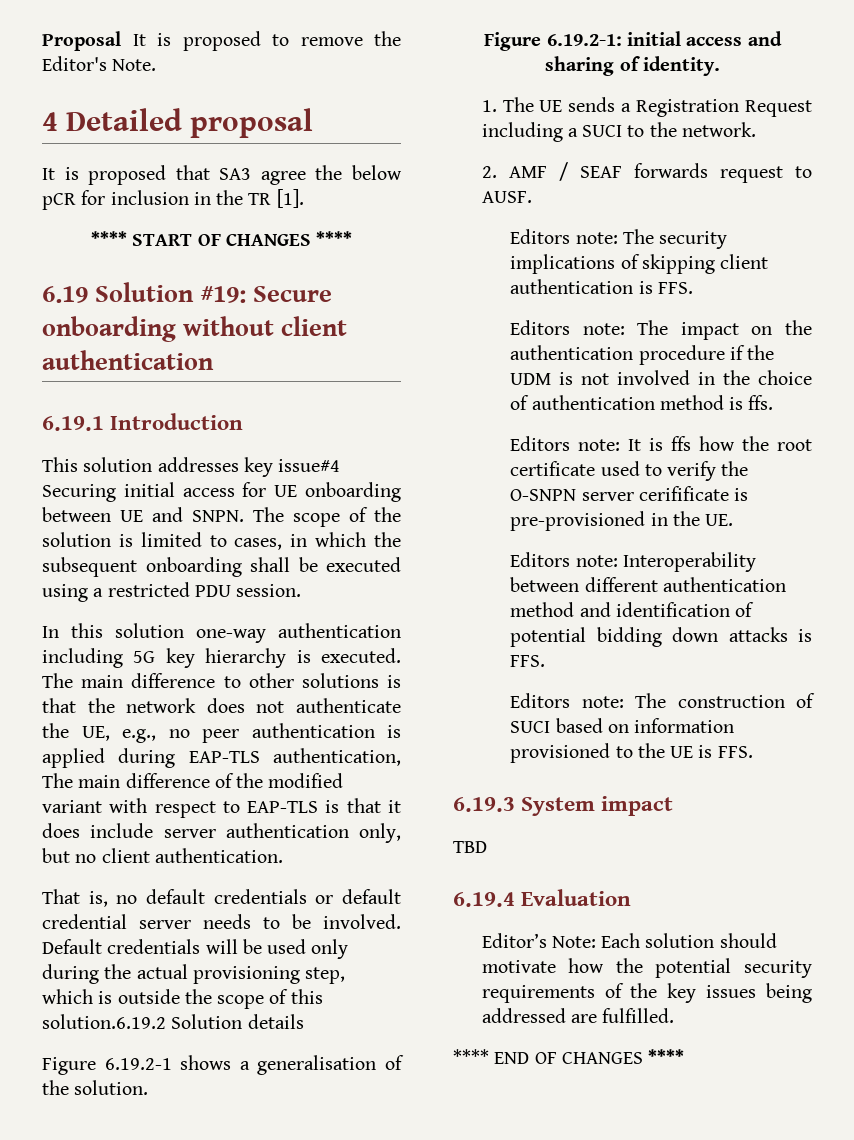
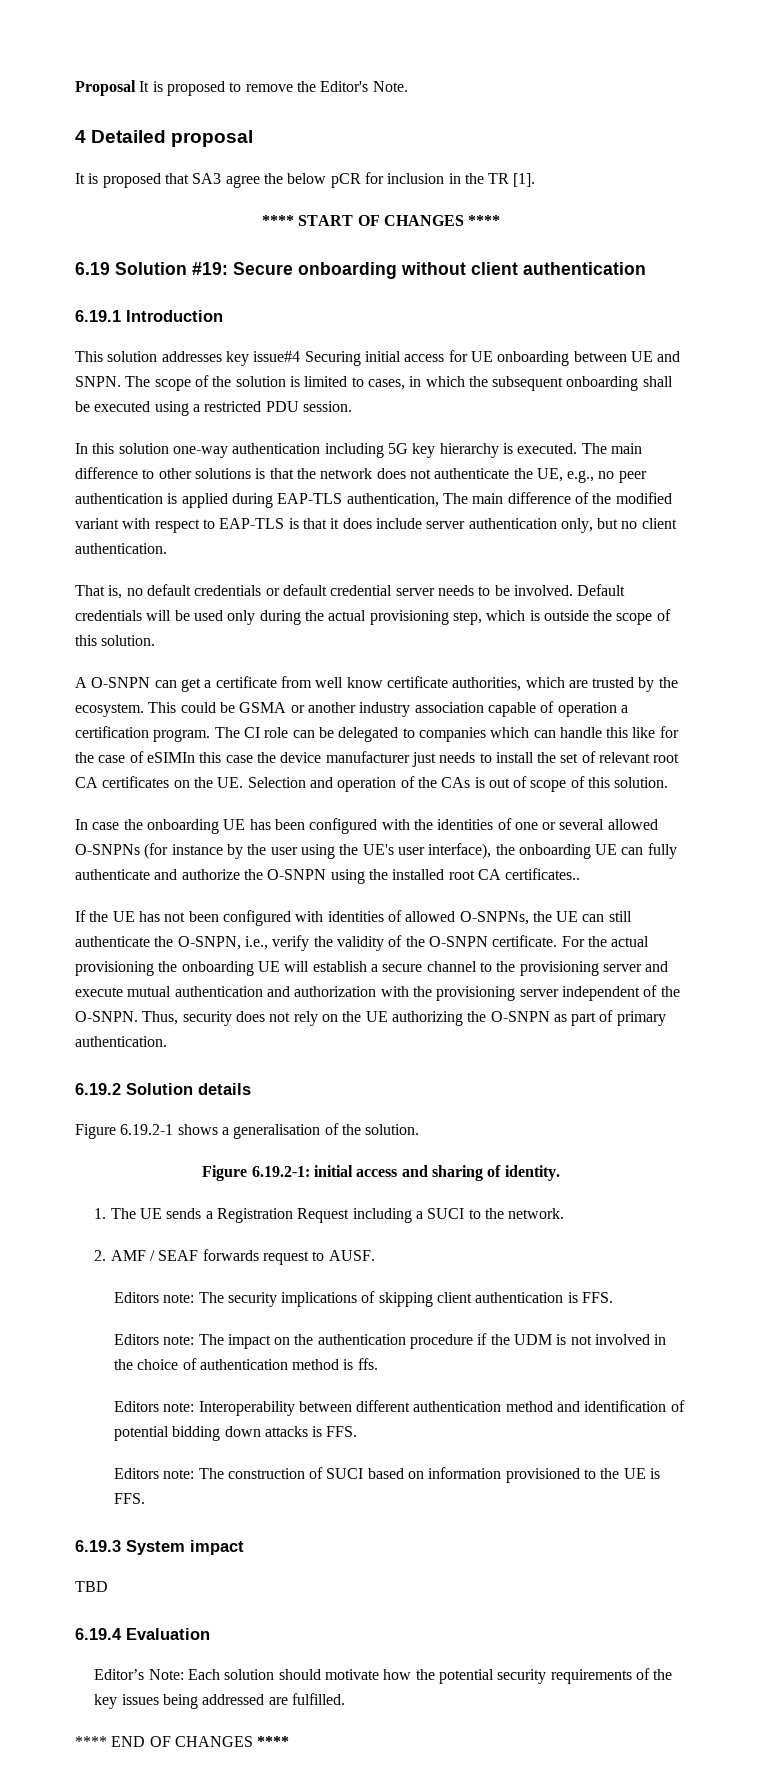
[42,1014,166,1029] solution.6.19.2 -> [101,635,156,646] [75,676,678,692] [75,701,628,717] [75,726,679,742] [75,751,680,767] [75,776,669,792] [75,818,658,834] [75,843,677,859] [75,868,581,884] [75,910,632,926] [75,935,650,951] [75,961,669,976] [75,985,680,1001] [75,1010,666,1026] [75,1036,167,1047] [75,1083,121,1095] solution. // A O-SNPN can get a certificate from well know certificate authorities, which are trusted by the ecosystem. This could be GSMA or another industry association capable of operation a certification program. The CI role can be delegated to companies which can handle this like for the case of eSIMIn this case the device manufacturer just needs to install the set of relevant root CA certificates on the UE. Selection and operation of the CAs is out of scope of this solution. // In case the onboarding UE has been configured with the identities of one or several allowed O-SNPNs (for instance by the user using the UE's user interface), the onboarding UE can fully authenticate and authorize the O-SNPN using the installed root CA certificates.. // If the UE has not been configured with identities of allowed O-SNPNs, the UE can still authenticate the O-SNPN, i.e., verify the validity of the O-SNPN certificate. For the actual provisioning the onboarding UE will establish a secure channel to the provisioning server and execute mutual authentication and authorization with the provisioning server independent of the O-SNPN. Thus, security does not rely on the UE authorizing the O-SNPN as part of primary authentication. // 6.19.2
[510,436,812,451] [510,461,749,481] [510,486,749,501] [510,511,734,531] // Editors note: It is ffs how the root certificate used to verify the O-SNPN server cerifificate is pre-provisioned in the UE. -> (378, 1364) none

